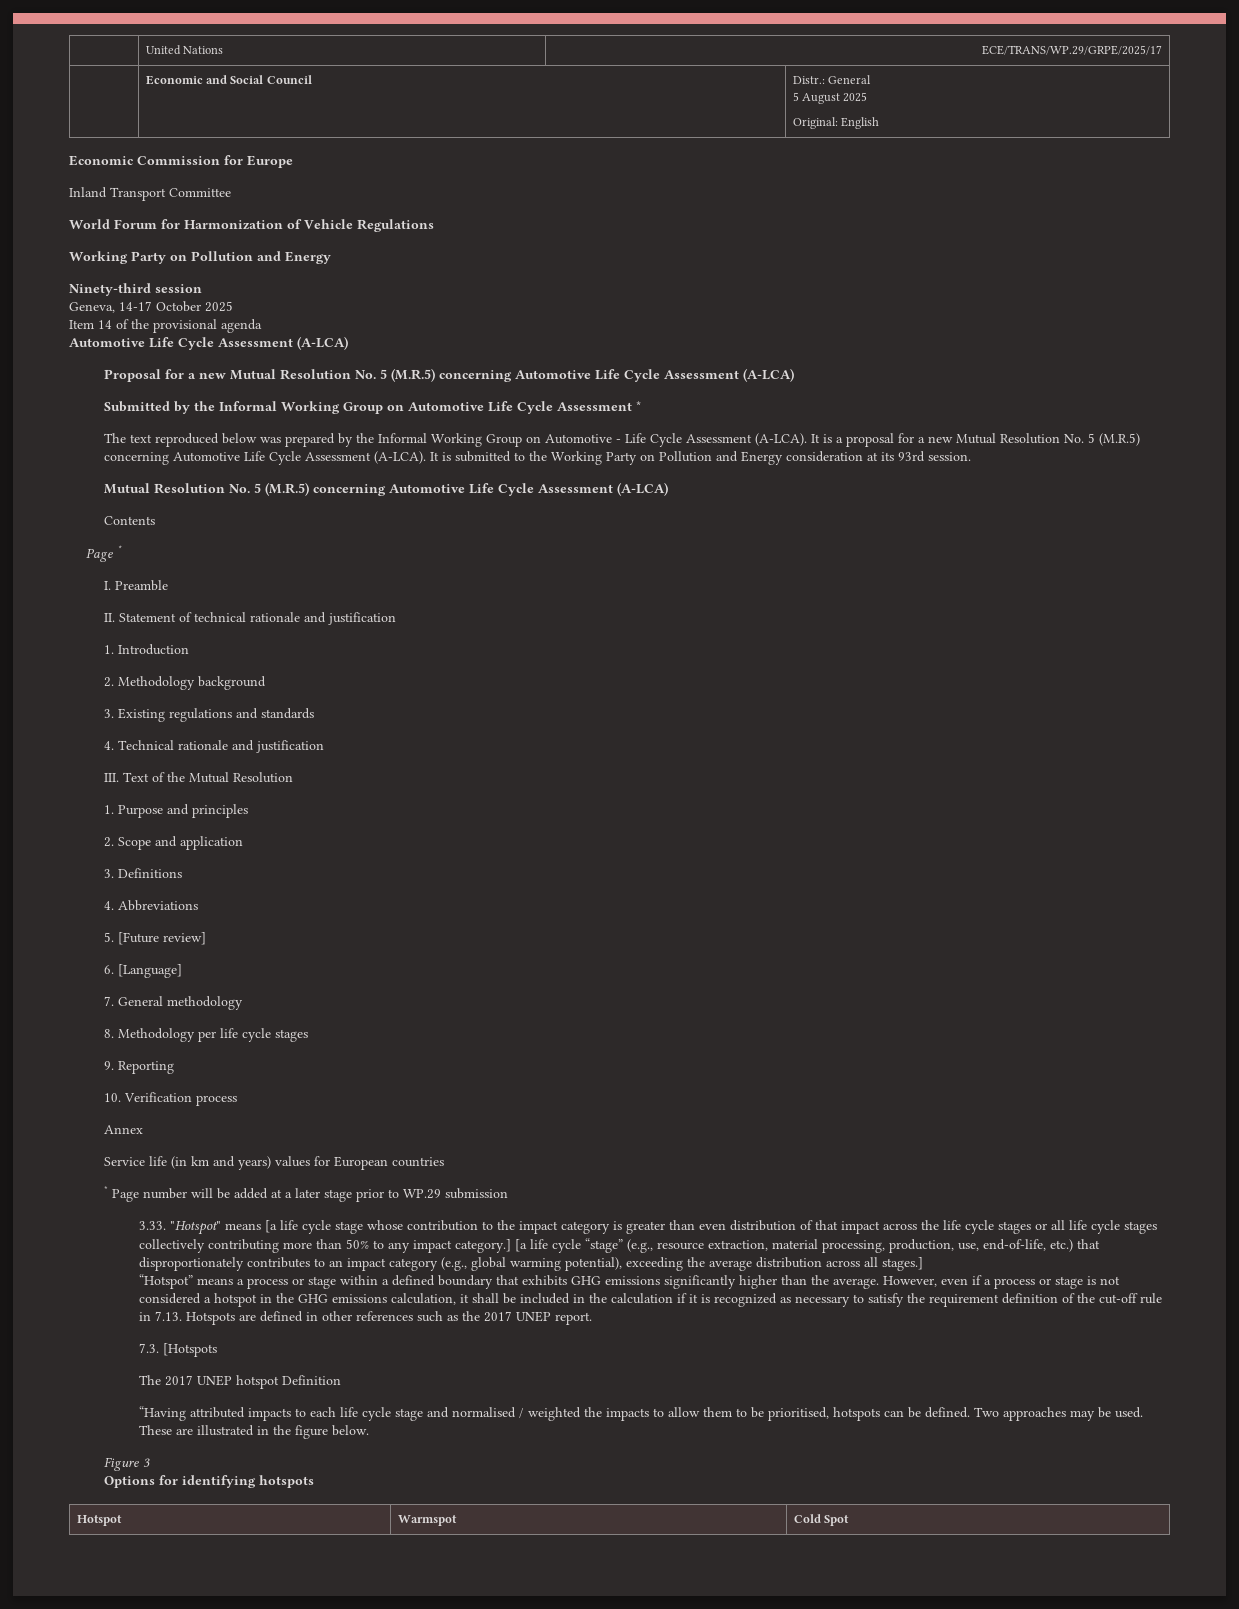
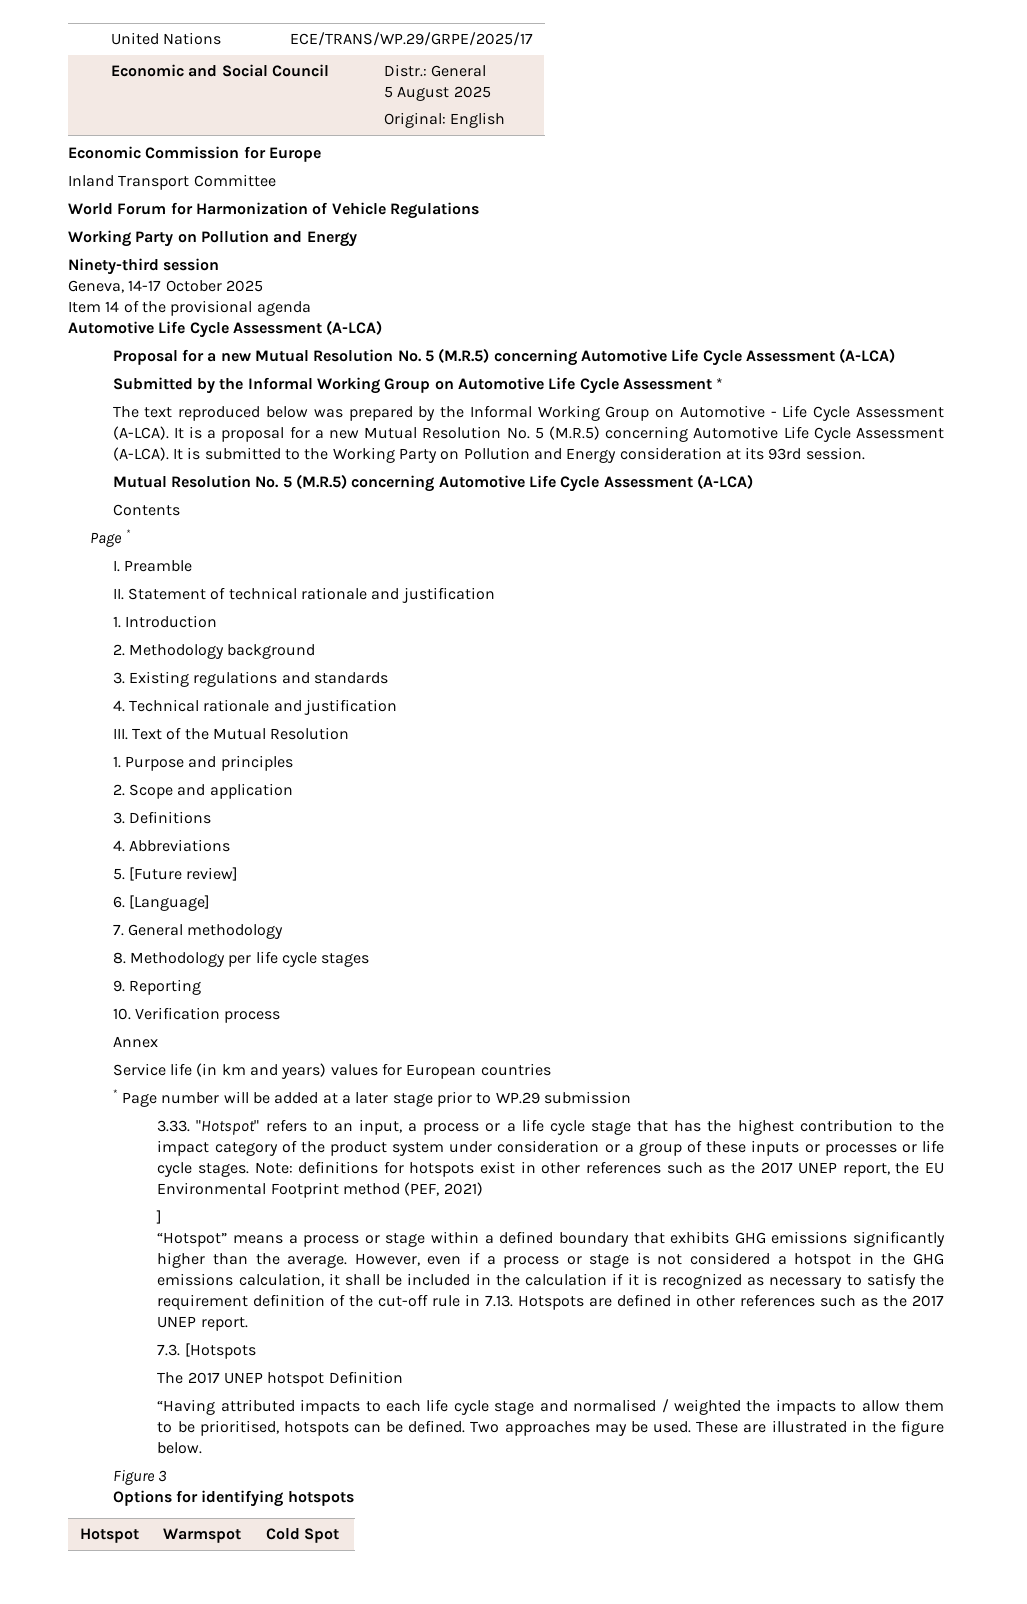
[224,1220,403,1234] means [a life cycle stage whose -> [265,1119,794,1135] refers to an input, a process or a life cycle stage that has the highest
[612,1220,1157,1234] [138,1238,1100,1253] [138,1257,923,1271] is greater than even distribution of that impact across the life cycle stages or all life cycle stages collectively contributing more than 50% to any impact category.] [a life cycle “stage” (e.g., resource extraction, material processing, production, use, end-of-life, etc.) that disproportionately contributes to an impact category (e.g., global warming potential), exceeding the average distribution across all stages.] -> [281,1140,945,1156] [157,1161,944,1177] [157,1182,483,1198] [156,1210,163,1224] of the product system under consideration or a group of these inputs or processes or life cycle stages. Note: definitions for hotspots exist in other references such as the 2017 UNEP report, the EU Environmental Footprint method (PEF, 2021) // ]

